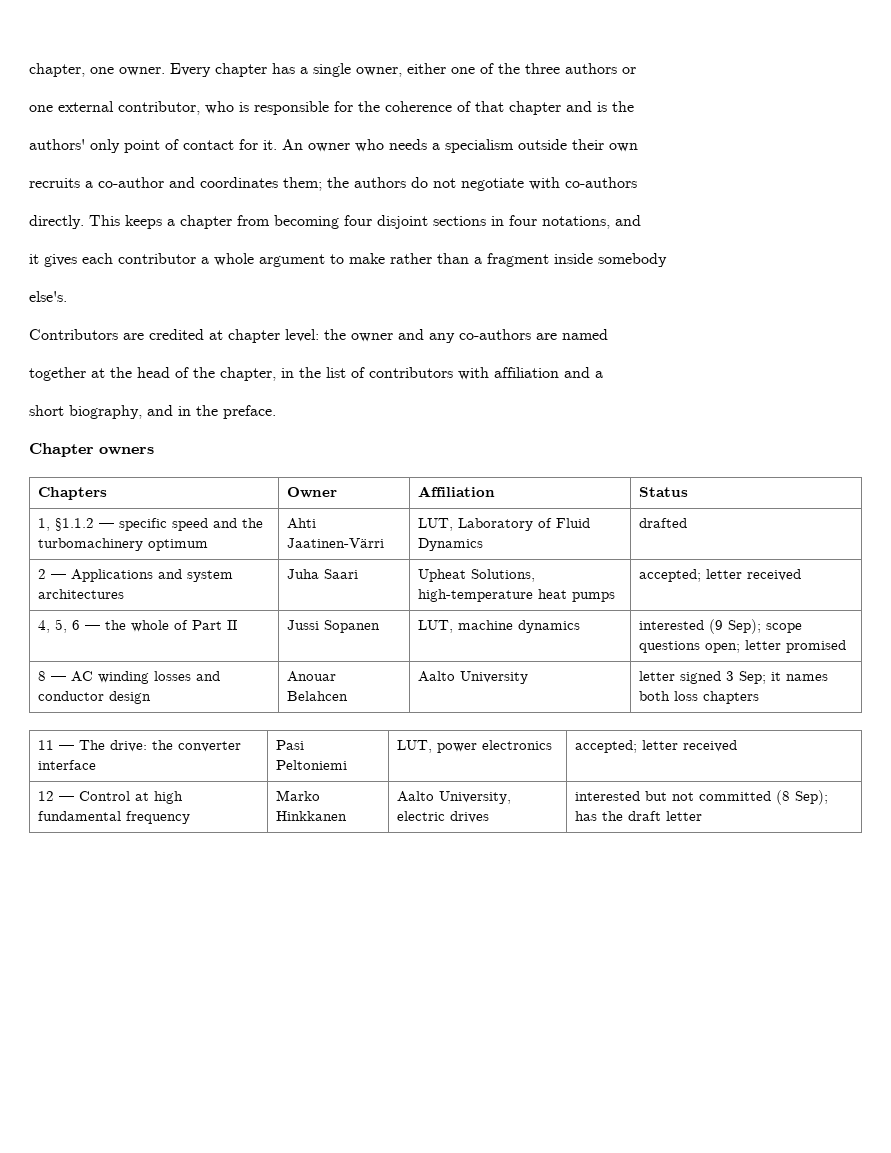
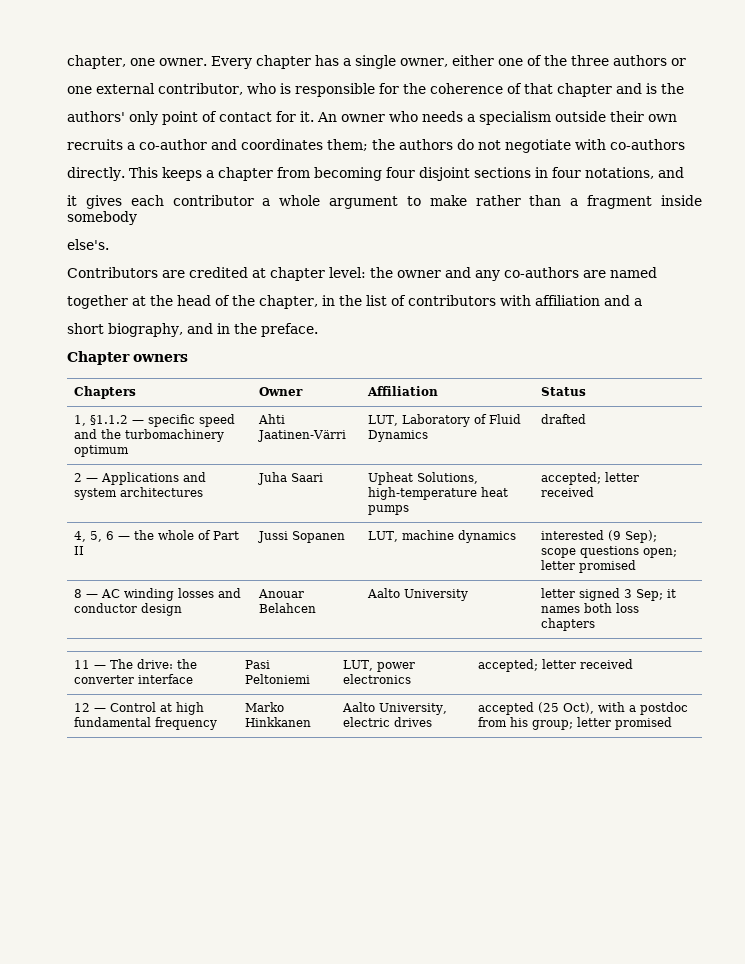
[575,790,829,805] [575,811,703,821] interested but not committed (8 Sep); has the draft letter -> [477,702,688,715] [477,717,672,730] accepted (25 Oct), with a postdoc from his group; letter promised

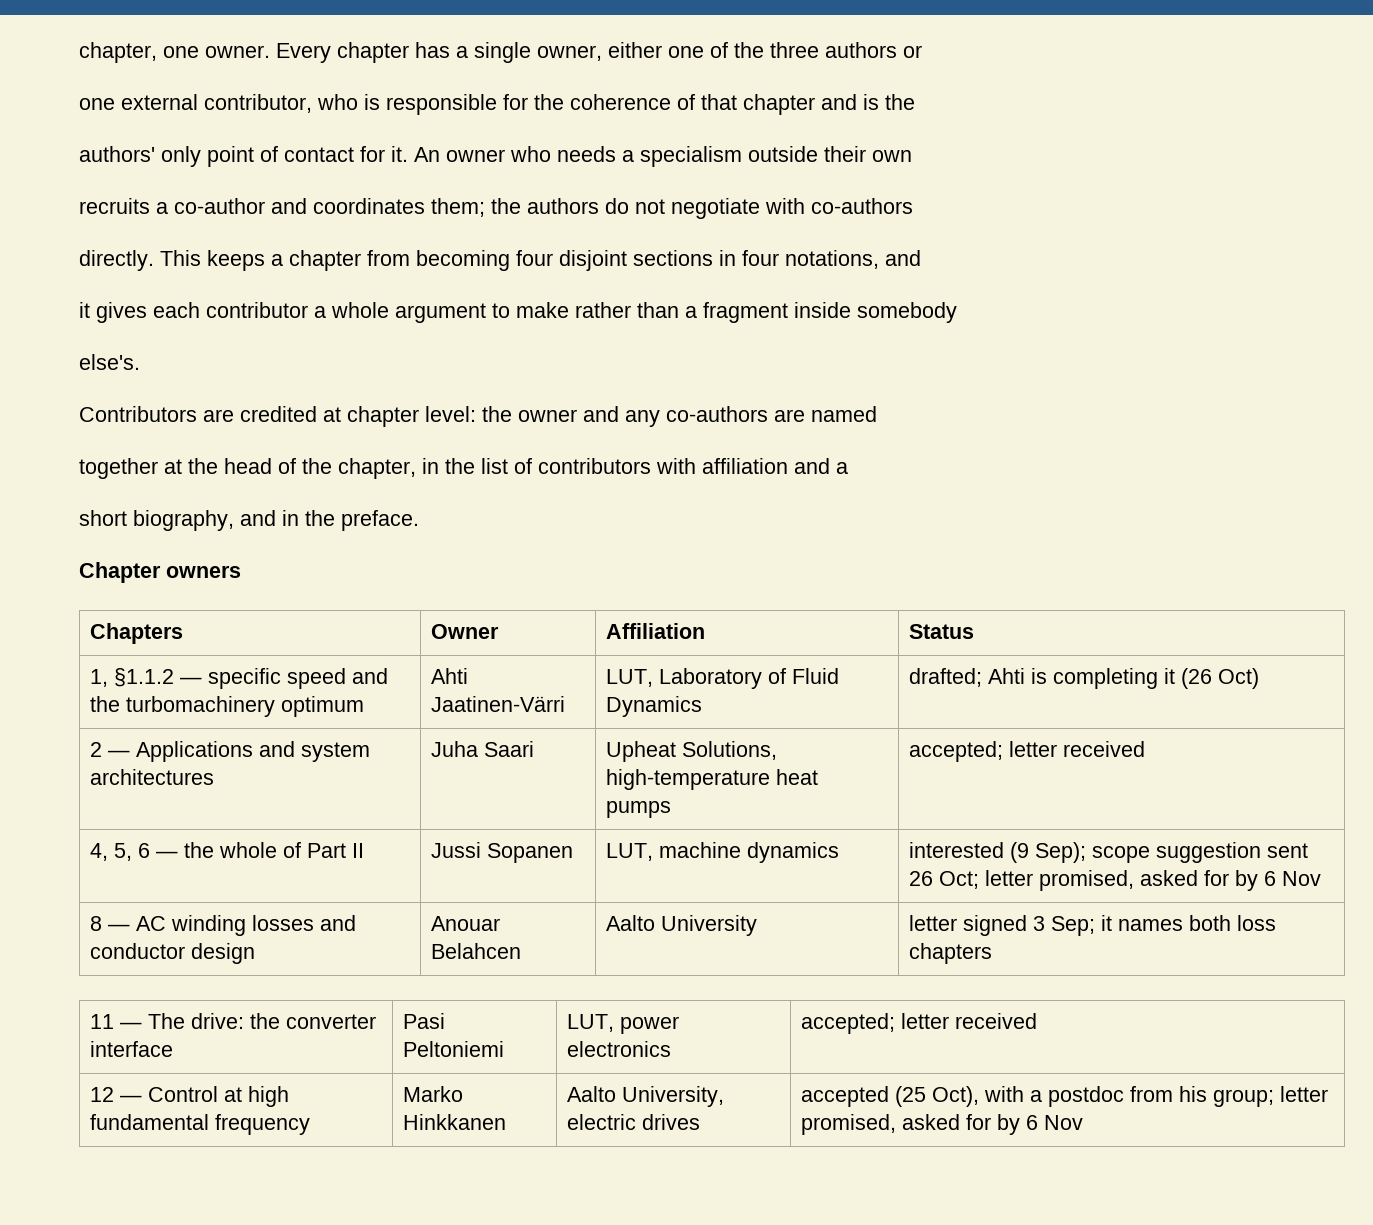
[540,414,586,424] drafted -> [909,668,1260,689] drafted; Ahti is completing it (26 Oct)
[579,546,677,558] [540,560,636,573] questions open; letter promised -> [1156,842,1309,863] [909,870,1322,891] suggestion sent 26 Oct; letter promised, asked for by 6 Nov
[614,717,672,730] promised -> [801,1114,1084,1135] promised, asked for by 6 Nov

